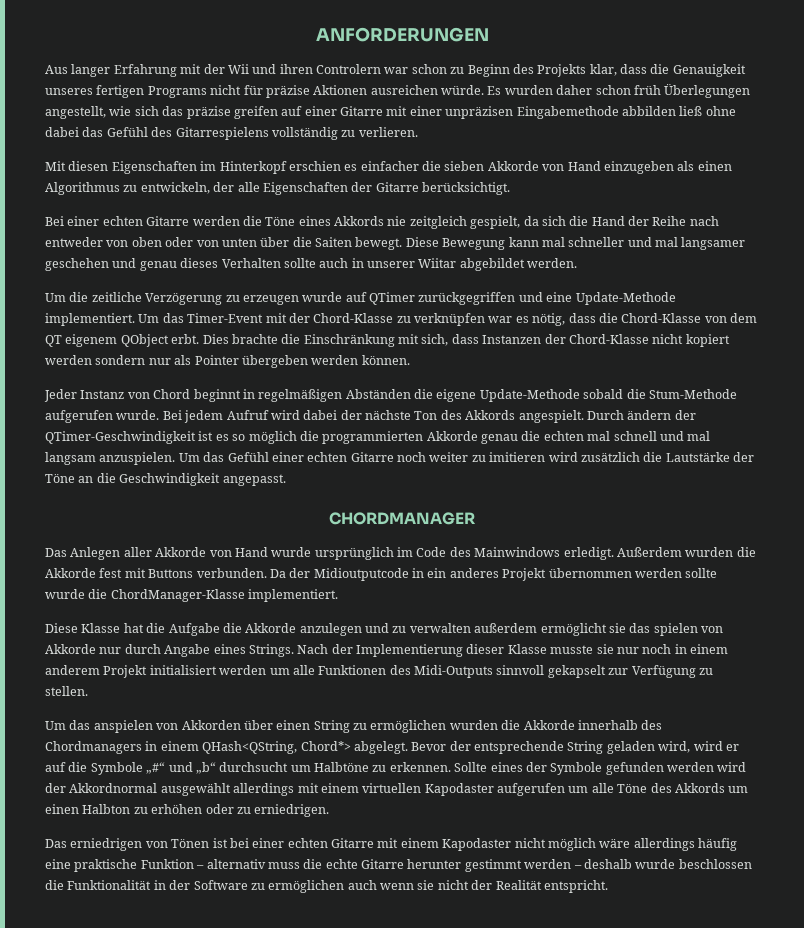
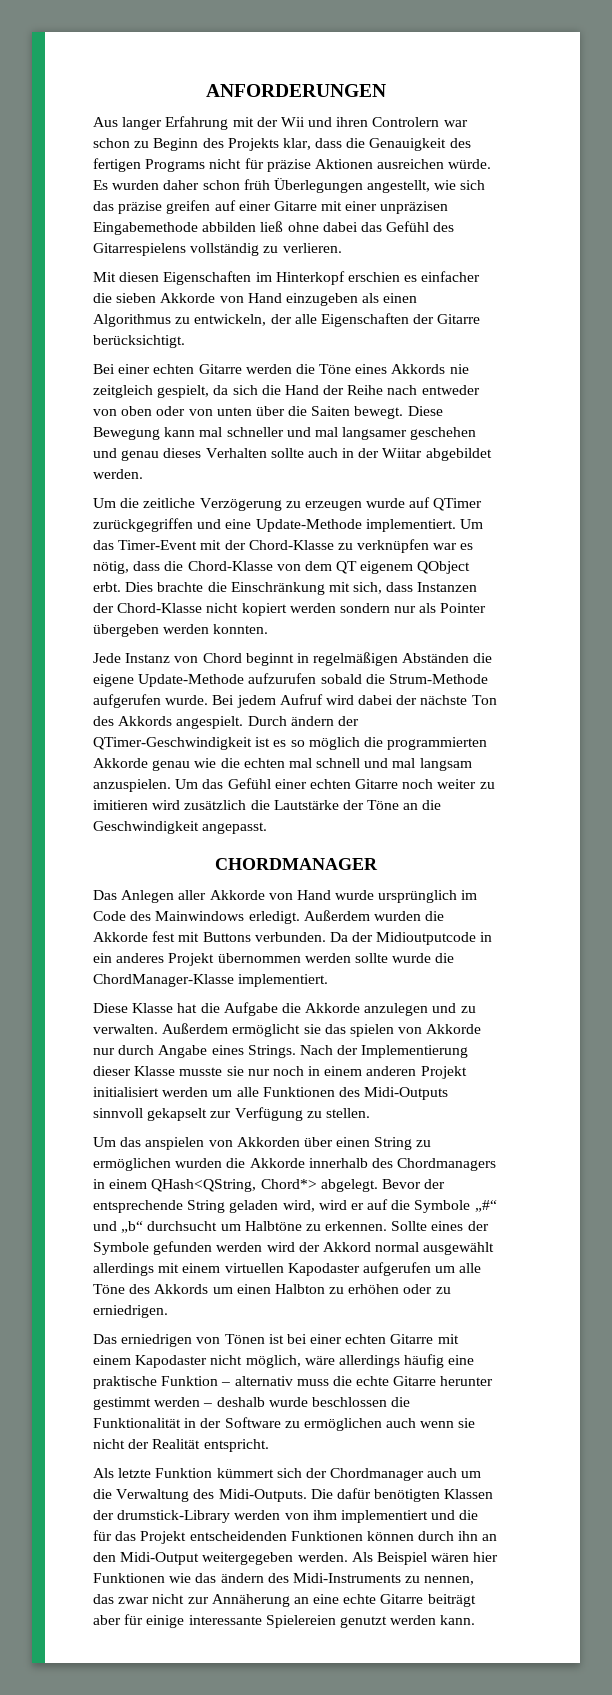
[45,88,93,95] unseres -> [449,138,471,148] des
[367,261,415,268] unserer -> [358,448,380,458] der
[361,355,410,365] [44,389,77,402] können. // Jeder -> [213,624,269,634] [93,653,121,663] konnten. // Jede
(580, 395) none -> [248,673,317,684] aufzurufen
[648,389,737,399] Stum-Methode -> [388,674,488,684] Strum-Methode
(518, 439) none -> [194,758,217,768] wie
[409,623,538,633] verwalten außerdem -> [93,1023,229,1034] verwalten. Außerdem
[45,665,100,675] anderem -> [366,1066,417,1076] anderen
[69,783,158,793] Akkordnormal -> [322,1242,420,1252] Akkord normal
[547,838,596,851] möglich -> [245,1355,301,1368] möglich,
(608, 886) none -> [93,1468,482,1481] [93,1488,494,1502] [93,1510,479,1523] [93,1530,498,1544] [93,1552,499,1565] [93,1573,475,1585] [93,1594,476,1607] [93,1614,476,1628] // Als letzte Funktion kümmert sich der Chordmanager auch um die Verwaltung des Midi-Outputs. Die dafür benötigten Klassen der drumstick-Library werden von ihm implementiert und die für das Projekt entscheidenden Funktionen können durch ihn an den Midi-Output weitergegeben werden. Als Beispiel wären hier Funktionen wie das ändern des Midi-Instruments zu nennen, das zwar nicht zur Annäherung an eine echte Gitarre beiträgt aber für einige interessante Spielereien genutzt werden kann.

